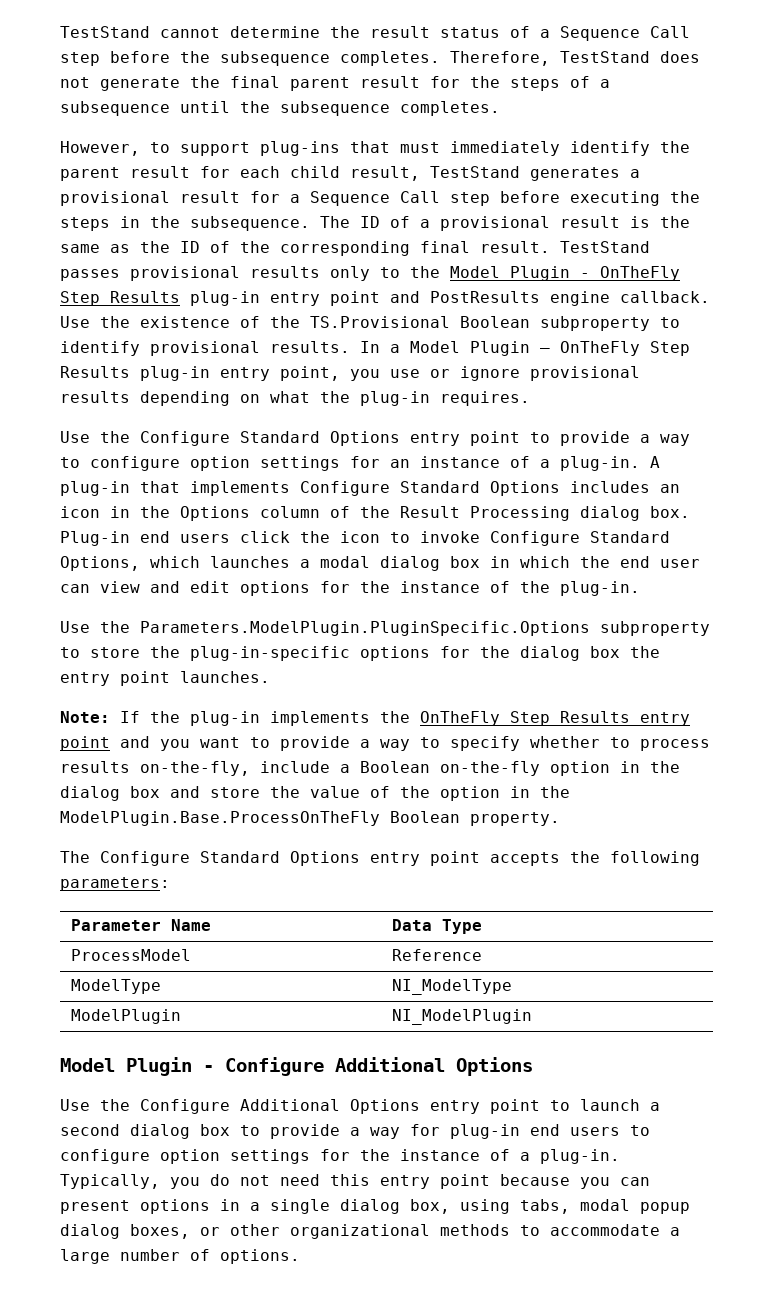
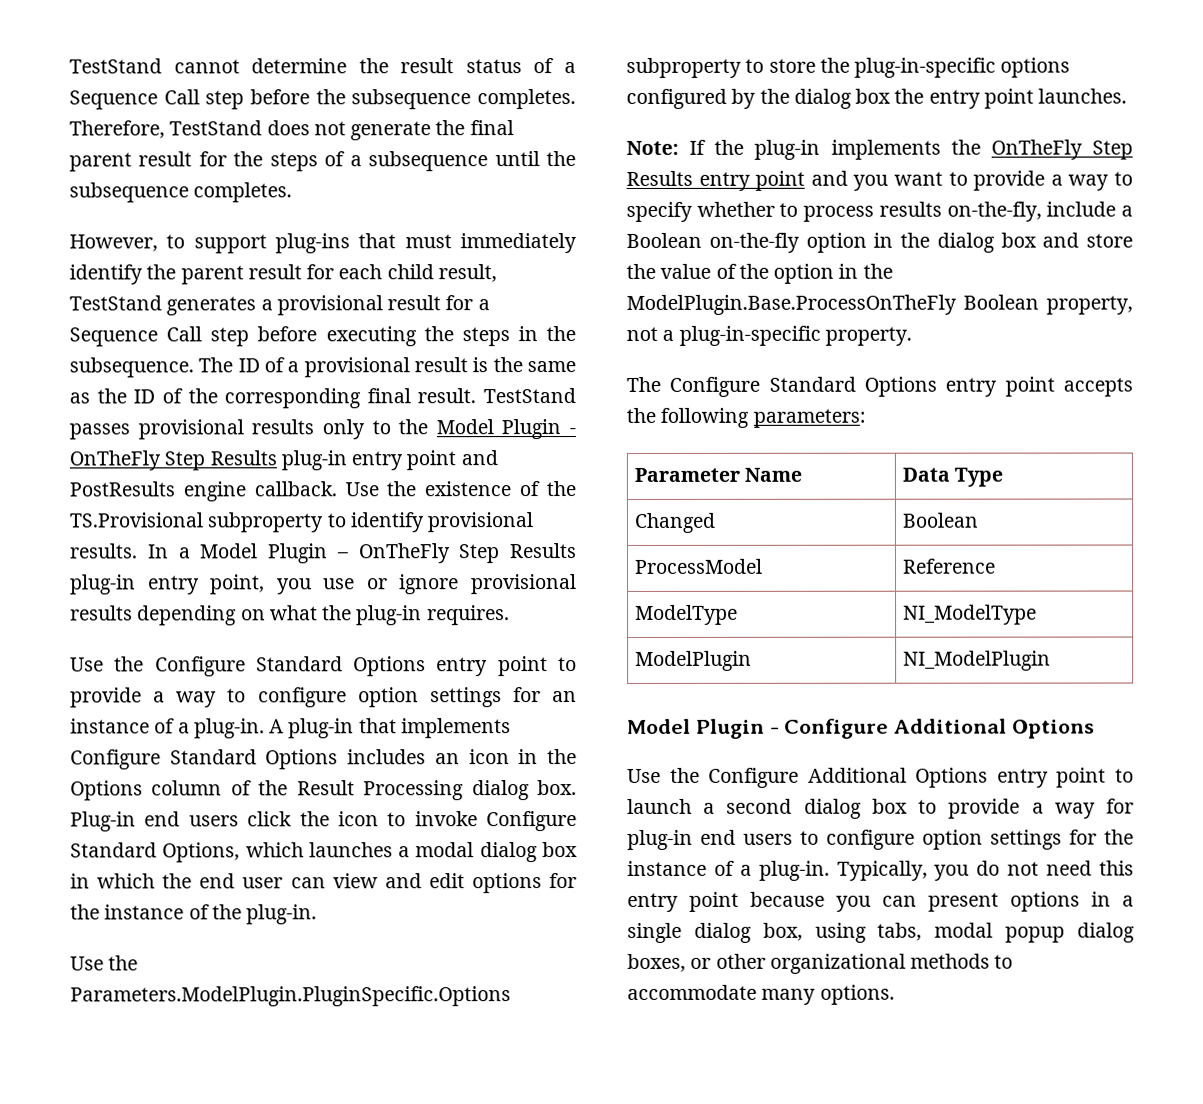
[460,316,530,328] Boolean -> (203, 520) none
[440,646,470,658] for -> [626,88,757,109] configured by
(460, 817) none -> [1046,295,1133,315] [626,325,821,346] property, not a plug-in-specific
(483, 926) none -> [633,512,715,533] [901,512,978,528] // Changed | Boolean
[670,1227,680,1236] [60,1249,210,1264] a large number of -> [761,988,817,1005] many

